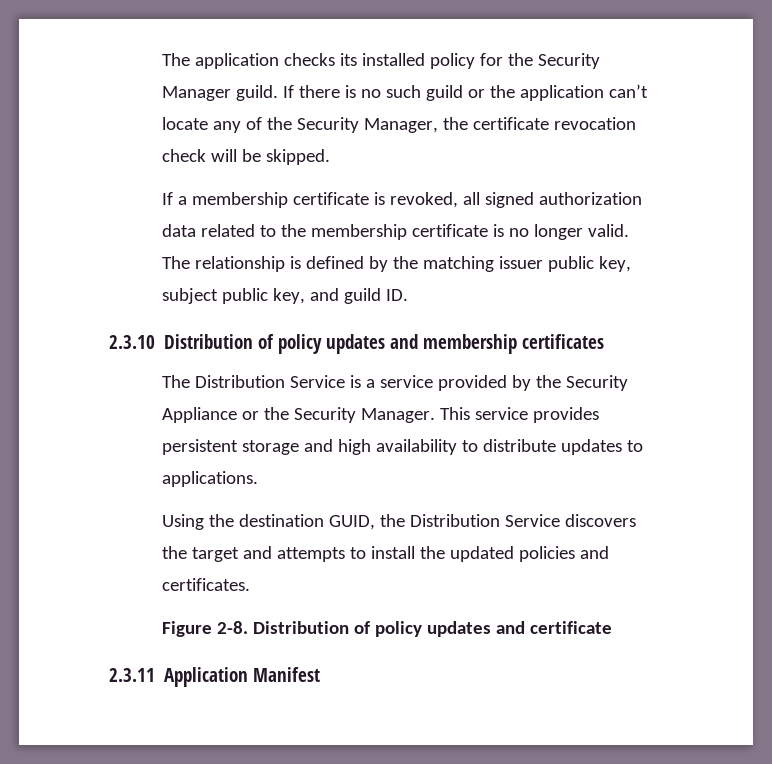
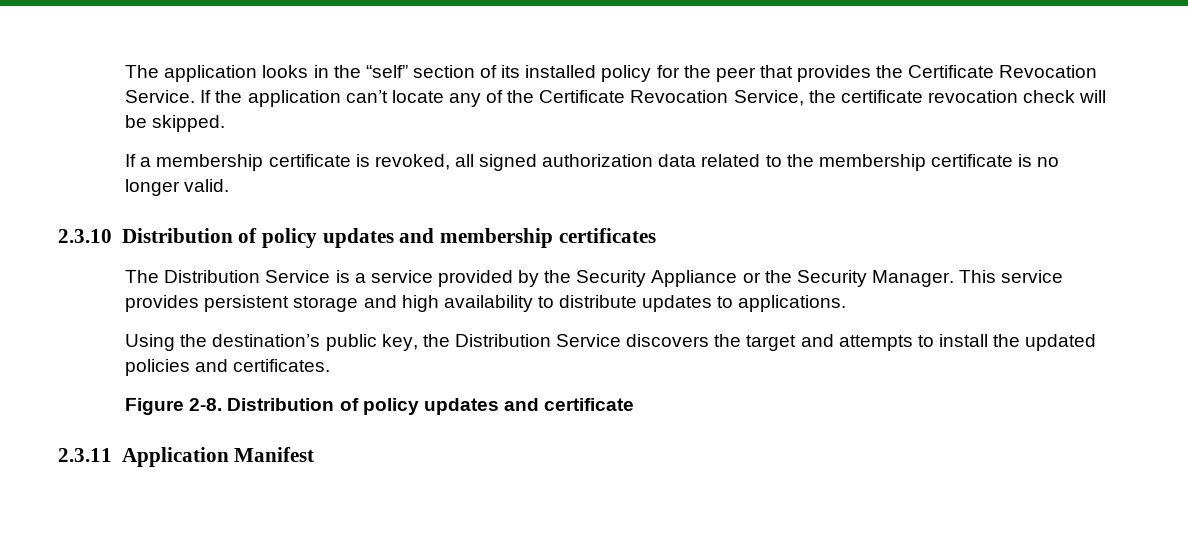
[284,53,336,66] checks -> [262,65,498,78] looks in the “self” section of
[538,53,601,69] [162,85,486,101] Security Manager guild. If there is no such guild or -> [715,65,1098,82] [125,90,212,103] peer that provides the Certificate Revocation Service. If
[297,117,439,133] Security Manager, -> [539,90,804,106] Certificate Revocation Service,
[162,256,632,272] [162,288,409,304] The relationship is defined by the matching issuer public key, subject public key, and guild ID. -> (230, 185) none
[239,514,376,530] destination GUID, -> [212,334,418,351] destination’s public key,

